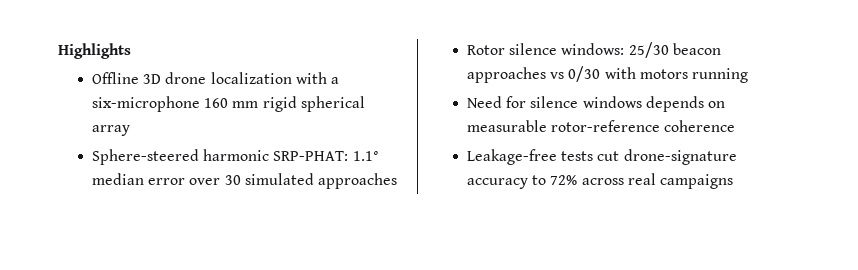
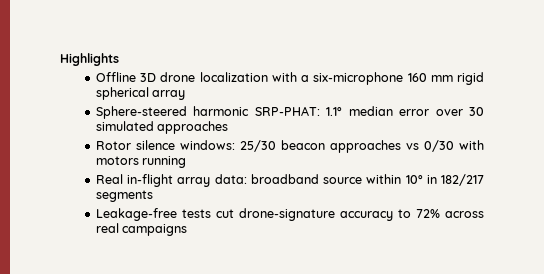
[467,96,726,112] [467,120,736,132] Need for silence windows depends on measurable rotor-reference coherence -> [95,174,485,187] [95,190,153,202] Real in-flight array data: broadband source within 10° in 182/217 segments

